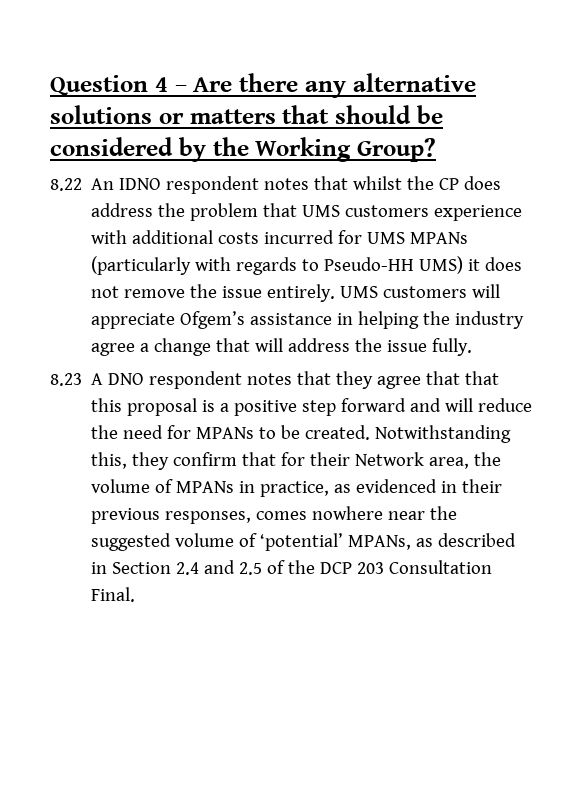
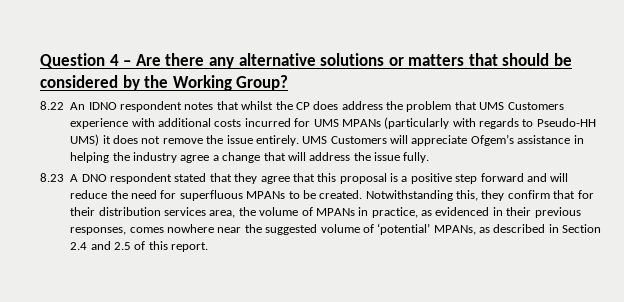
[345,205,430,217] customers -> [507,102,564,110] Customers
[383,286,468,298] customers -> [330,136,387,144] Customers
[247,373,293,385] notes -> [174,173,207,182] stated
[465,371,500,385] that -> (315, 177) none
(192, 432) none -> [179,190,243,201] superfluous
[355,452,425,466] Network -> [98,207,206,216] distribution services
[288,560,493,574] [91,587,136,602] the DCP 203 Consultation Final. -> [148,241,209,252] this report.

